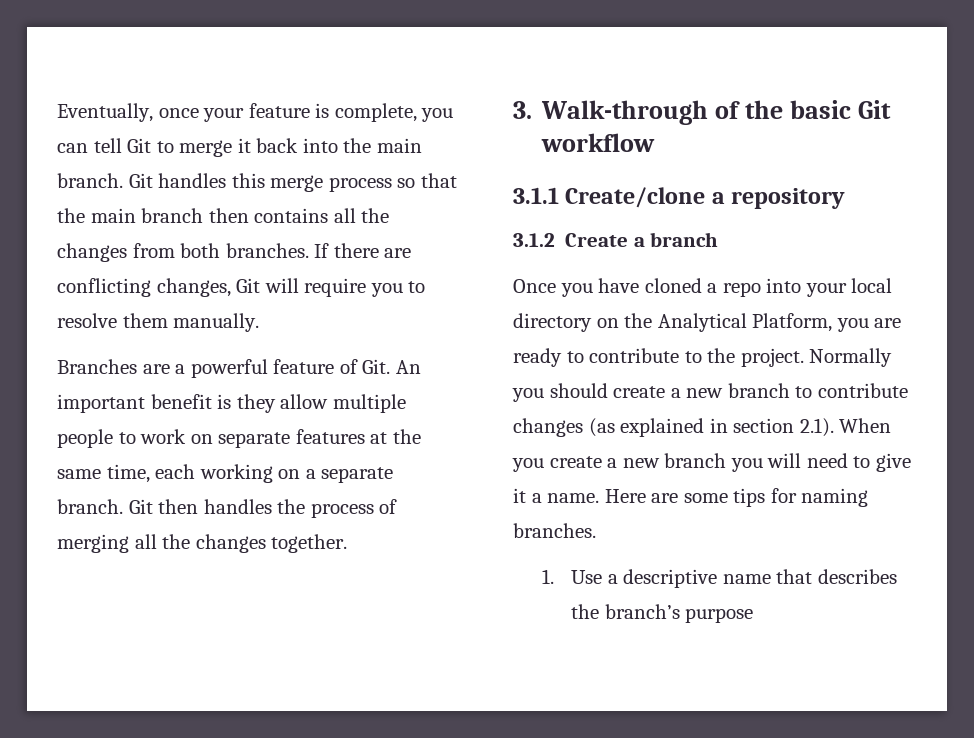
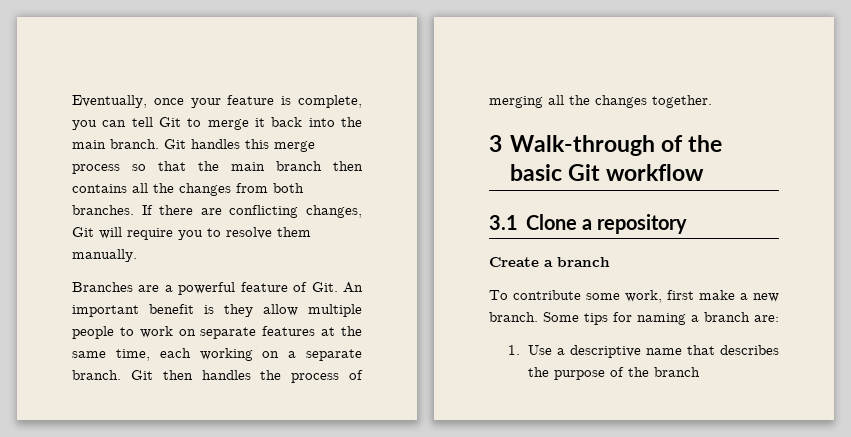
[513,101,532,119] 3. -> [489,135,502,152] 3
[513,187,706,208] 3.1.1 Create/clone -> [489,214,577,230] 3.1 Clone
[513,233,555,247] 3.1.2 -> (688, 224) none
[513,278,893,297] [513,313,902,332] [513,348,893,367] [512,383,908,402] [513,418,892,437] [512,453,911,472] [513,488,869,507] [513,523,596,538] Once you have cloned a repo into your local directory on the Analytical Platform, you are ready to contribute to the project. Normally you should create a new branch to contribute changes (as explained in section 2.1). When you create a new branch you will need to give it a name. Here are some tips for naming branches. -> [489,290,779,303] [489,312,779,325] To contribute some work, first make a new branch. Some tips for naming a branch are:
[604,604,754,623] branch’s purpose -> [553,367,700,380] purpose of the branch

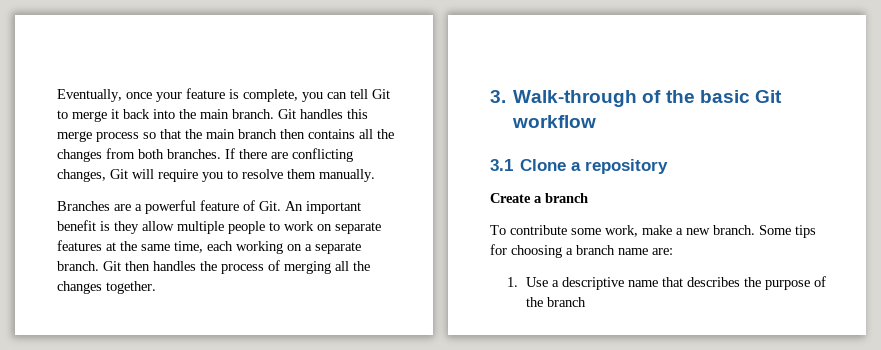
[489,135,502,152] 3 -> [490,90,506,103] 3.
[667,290,694,300] first -> (638, 231) none
[637,312,750,325] naming a branch -> [511,245,648,258] choosing a branch name

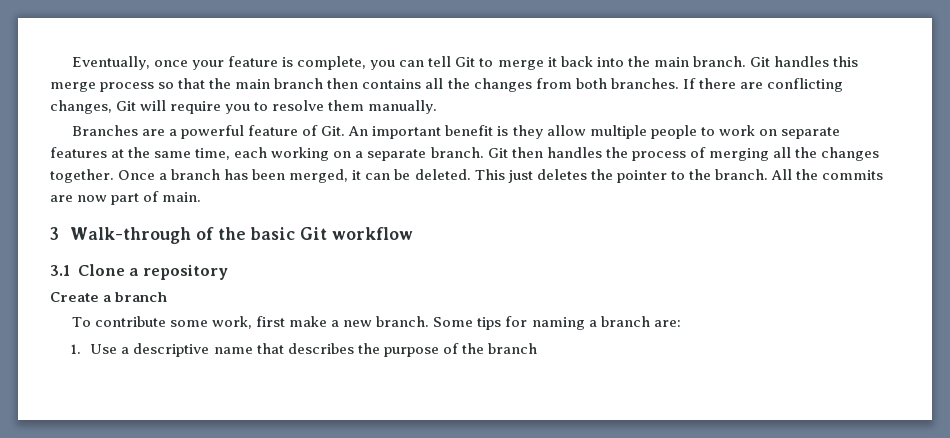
[490,90,506,103] // 3. -> [118,169,884,183] [50,191,202,205] [50,227,59,240] Once a branch has been merged, it can be deleted. This just deletes the pointer to the branch. All the commits are now part of main. // 3
(638, 231) none -> [256,316,286,327] first
[511,245,648,258] choosing a branch name -> [531,316,650,330] naming a branch

